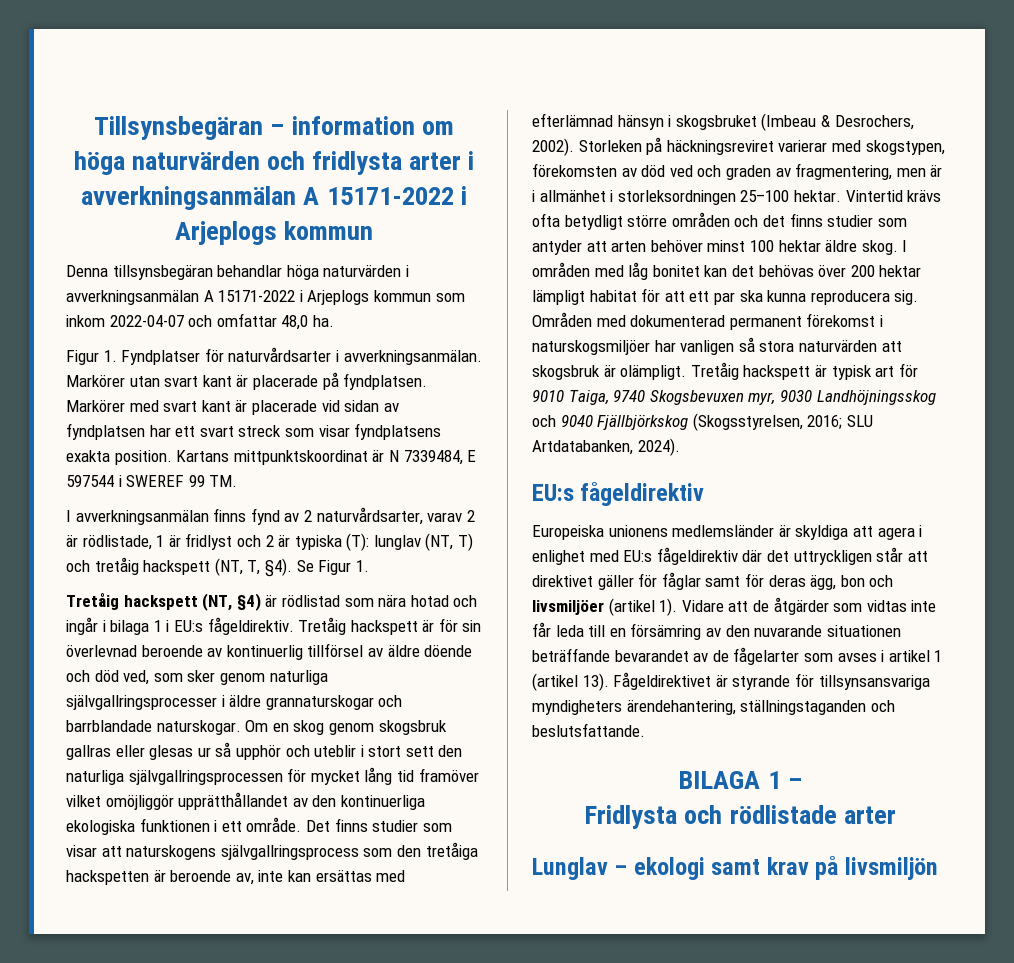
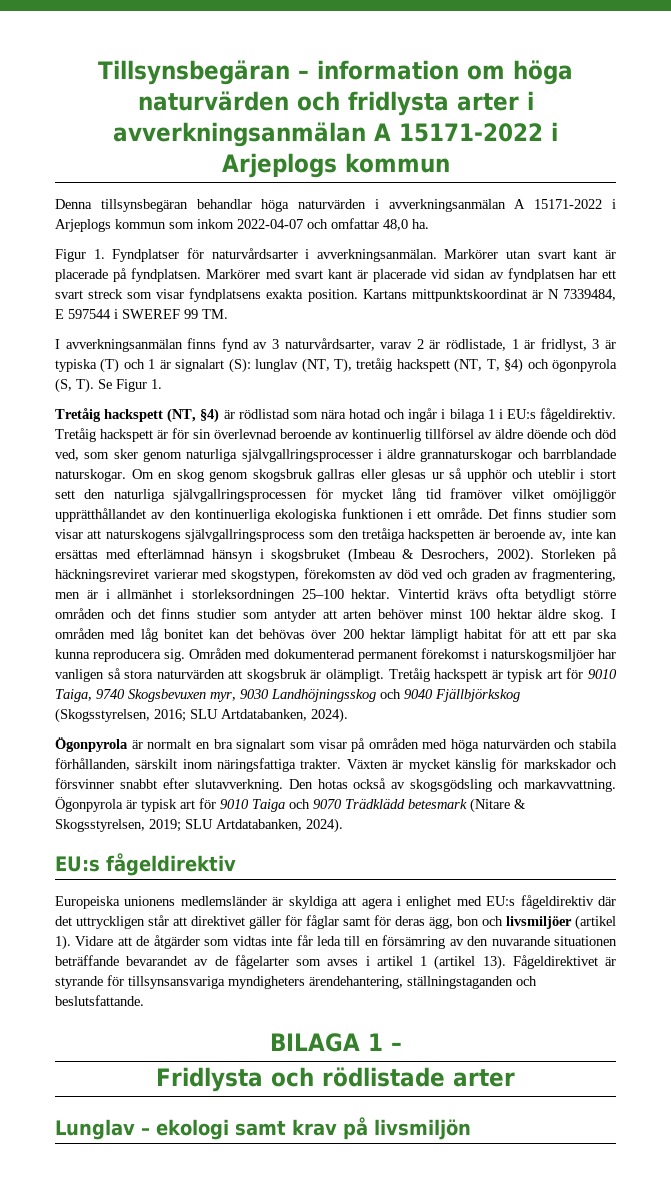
[303,510,312,522] 2 -> [272,339,279,349] 3
[185,533,474,551] [66,557,292,577] fridlyst och 2 är typiska (T): lunglav (NT, T) och tretåig hackspett (NT, T, §4). -> [540,338,617,352] [55,358,617,373] [55,378,94,393] fridlyst, 3 är typiska (T) och 1 är signalart (S): lunglav (NT, T), tretåig hackspett (NT, T, §4) och ögonpyrola (S, T).
(680, 447) none -> [55,737,618,752] [55,758,618,772] [55,778,616,792] [55,797,526,813] [55,818,343,833] // Ögonpyrola är normalt en bra signalart som visar på områden med höga naturvärden och stabila förhållanden, särskilt inom näringsfattiga trakter. Växten är mycket känslig för markskador och försvinner snabbt efter slutavverkning. Den hotas också av skogsgödsling och markavvattning. Ögonpyrola är typisk art för 9010 Taiga och 9070 Trädklädd betesmark (Nitare & Skogsstyrelsen, 2019; SLU Artdatabanken, 2024).

